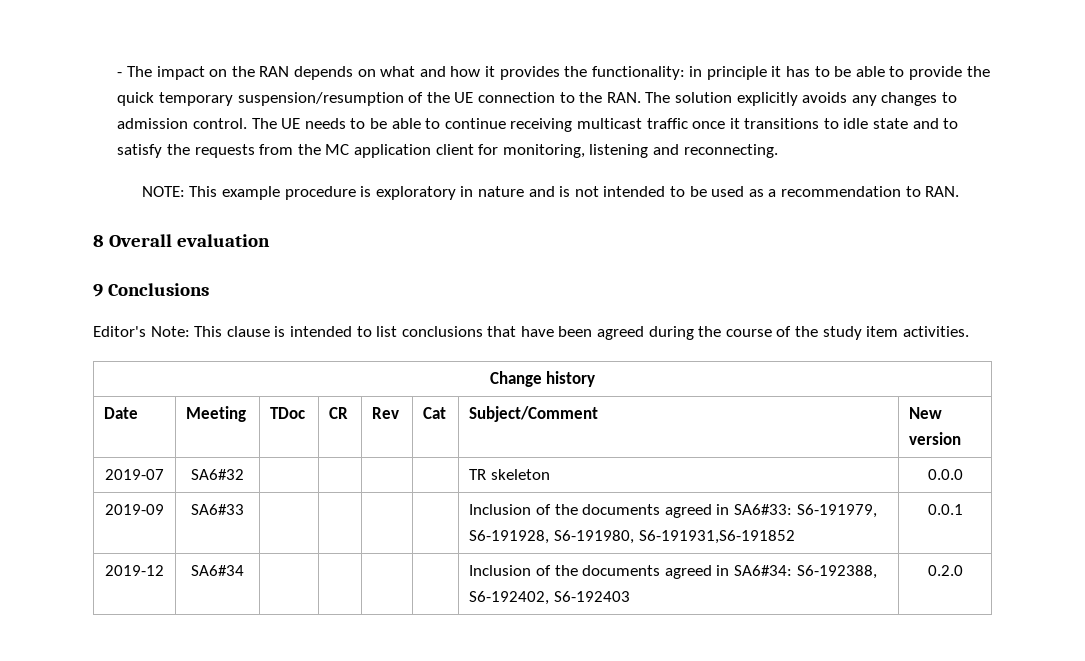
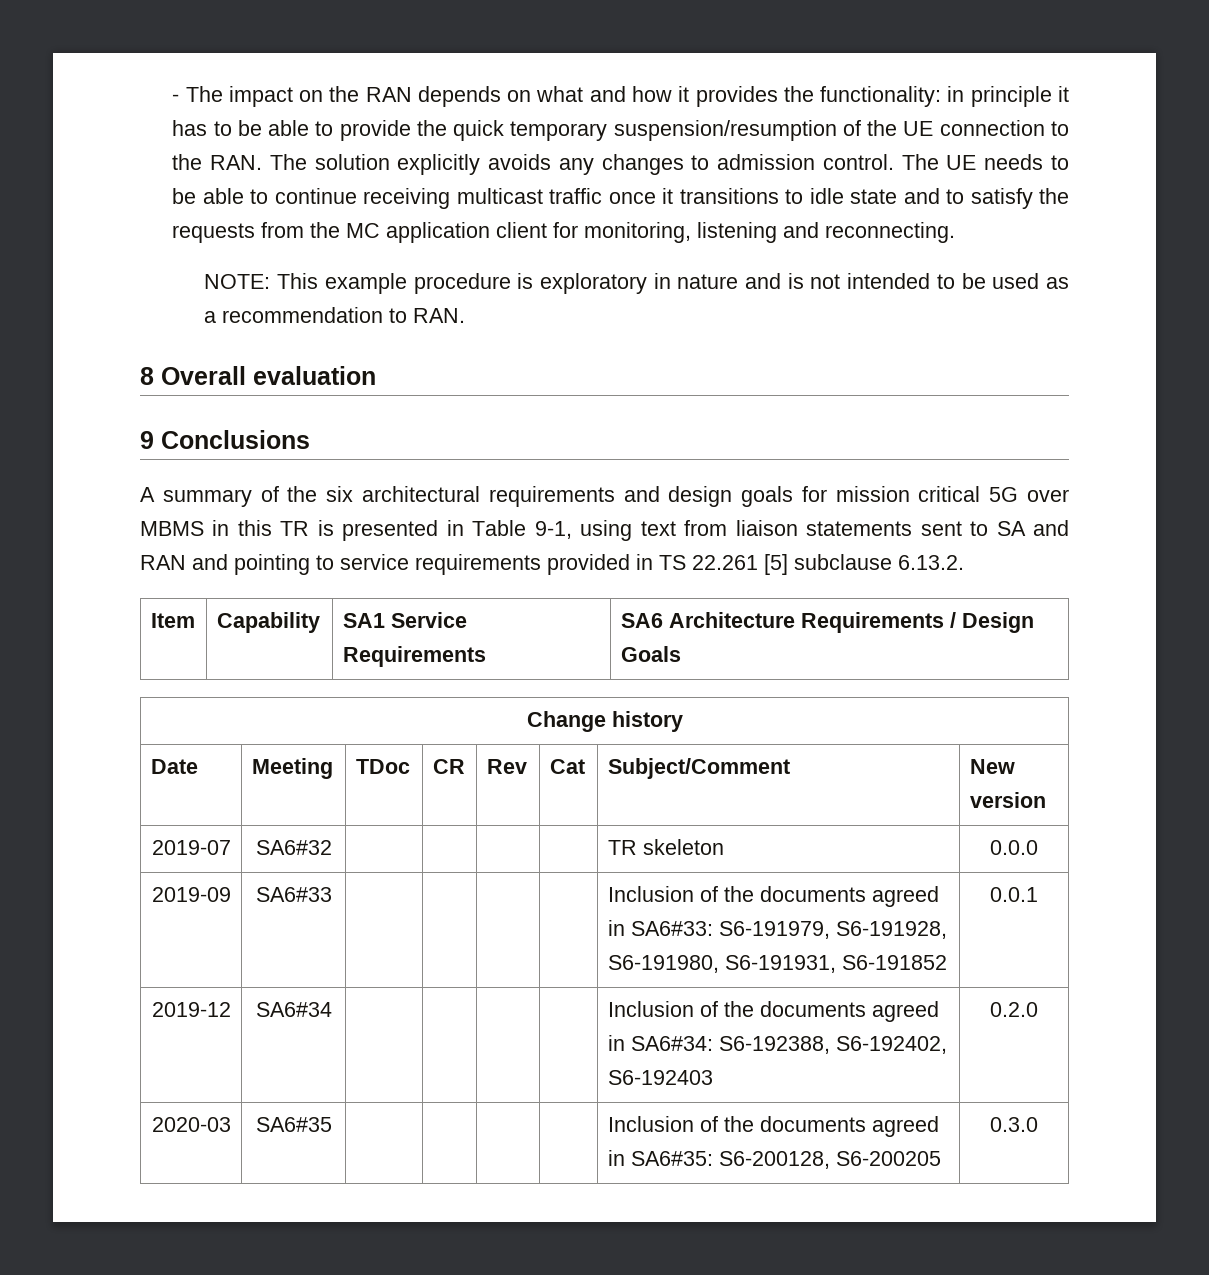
[93,326,969,340] Editor's Note: This clause is intended to list conclusions that have been agreed during the course of the study item activities. -> [140,486,1070,507] [140,520,1070,541] [140,554,964,575] [150,613,195,628] [216,612,320,633] [342,612,467,628] [342,646,486,667] [620,612,1034,633] [620,646,681,662] A summary of the six architectural requirements and design goals for mission critical 5G over MBMS in this TR is presented in Table 9-1, using text from liaison statements sent to SA and RAN and pointing to service requirements provided in TS 22.261 [5] subclause 6.13.2. // Item | Capability | SA1 Service Requirements | SA6 Architecture Requirements / Design Goals
[638,530,795,544] S6-191931,S6-191852 -> [724,955,947,973] S6-191931, S6-191852
(963, 570) none -> [151,1117,231,1132] [255,1117,332,1132] [607,1116,939,1137] [607,1150,941,1169] [990,1117,1038,1132] // 2020-03 | SA6#35 | | | | | Inclusion of the documents agreed in SA6#35: S6-200128, S6-200205 | 0.3.0

